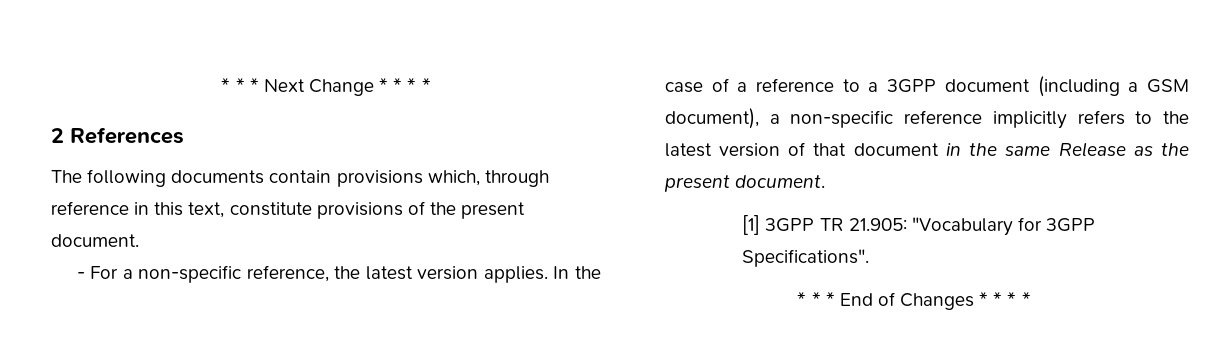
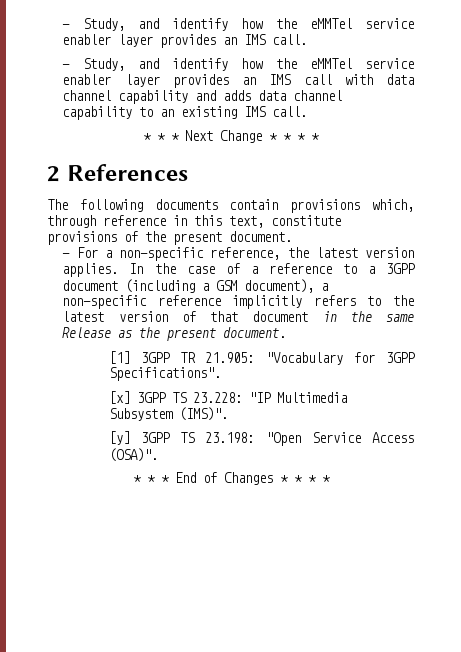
(221, 85) none -> [62,18,415,31] [62,34,308,48] [62,58,415,71] [62,74,415,88] [62,90,343,104] [62,106,308,120] - Study, and identify how the eMMTel service enabler layer provides an IMS call. // - Study, and identify how the eMMTel service enabler layer provides an IMS call with data channel capability and adds data channel capability to an existing IMS call. //
(870, 258) none -> [108,391,347,404] [108,407,228,421] [108,431,414,446] [108,448,158,462] // [x] 3GPP TS 23.228: "IP Multimedia Subsystem (IMS)". // [y] 3GPP TS 23.198: "Open Service Access (OSA)".

